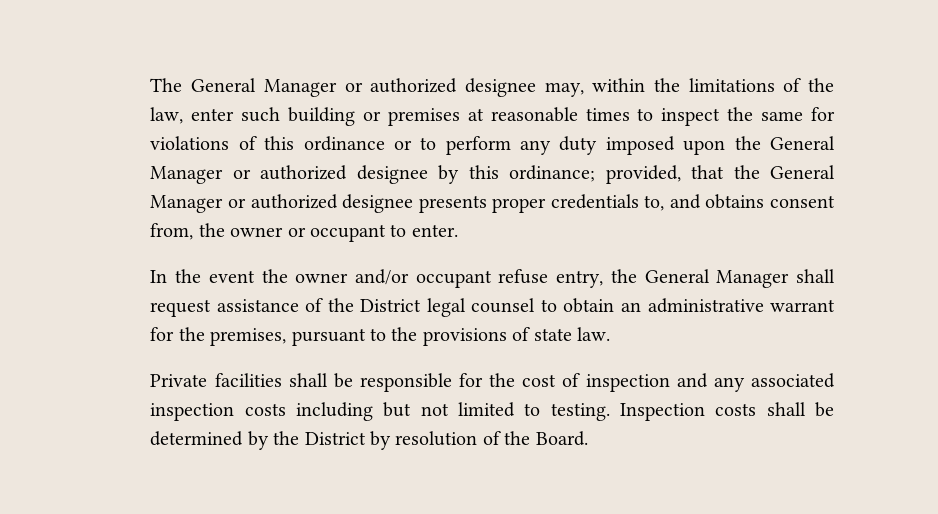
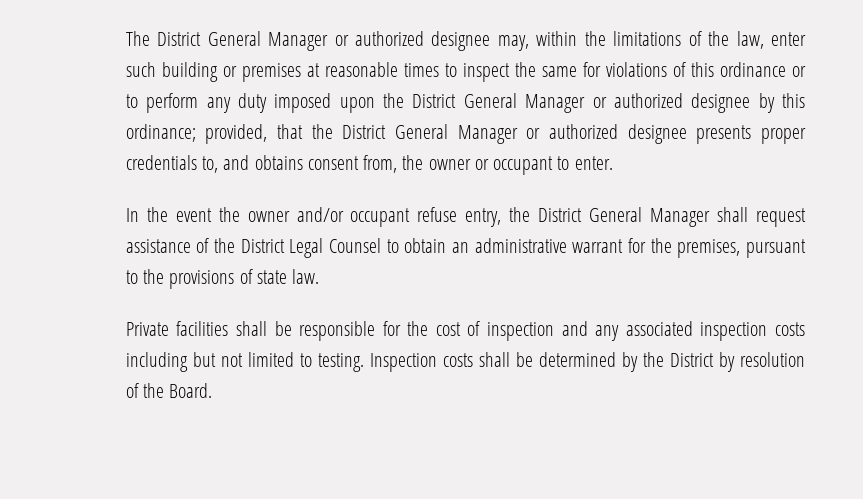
(183, 85) none -> [157,32,202,46] District
(761, 143) none -> [412,94,457,108] District
(760, 172) none -> [342,125,387,139] District
(637, 276) none -> [538,208,583,222] District
[426,298,536,317] legal counsel -> [289,238,382,258] Legal Counsel

